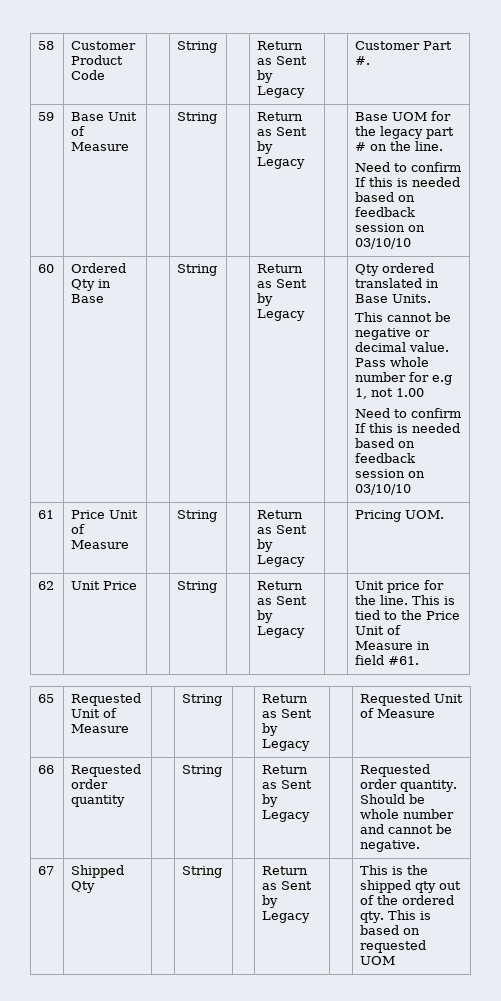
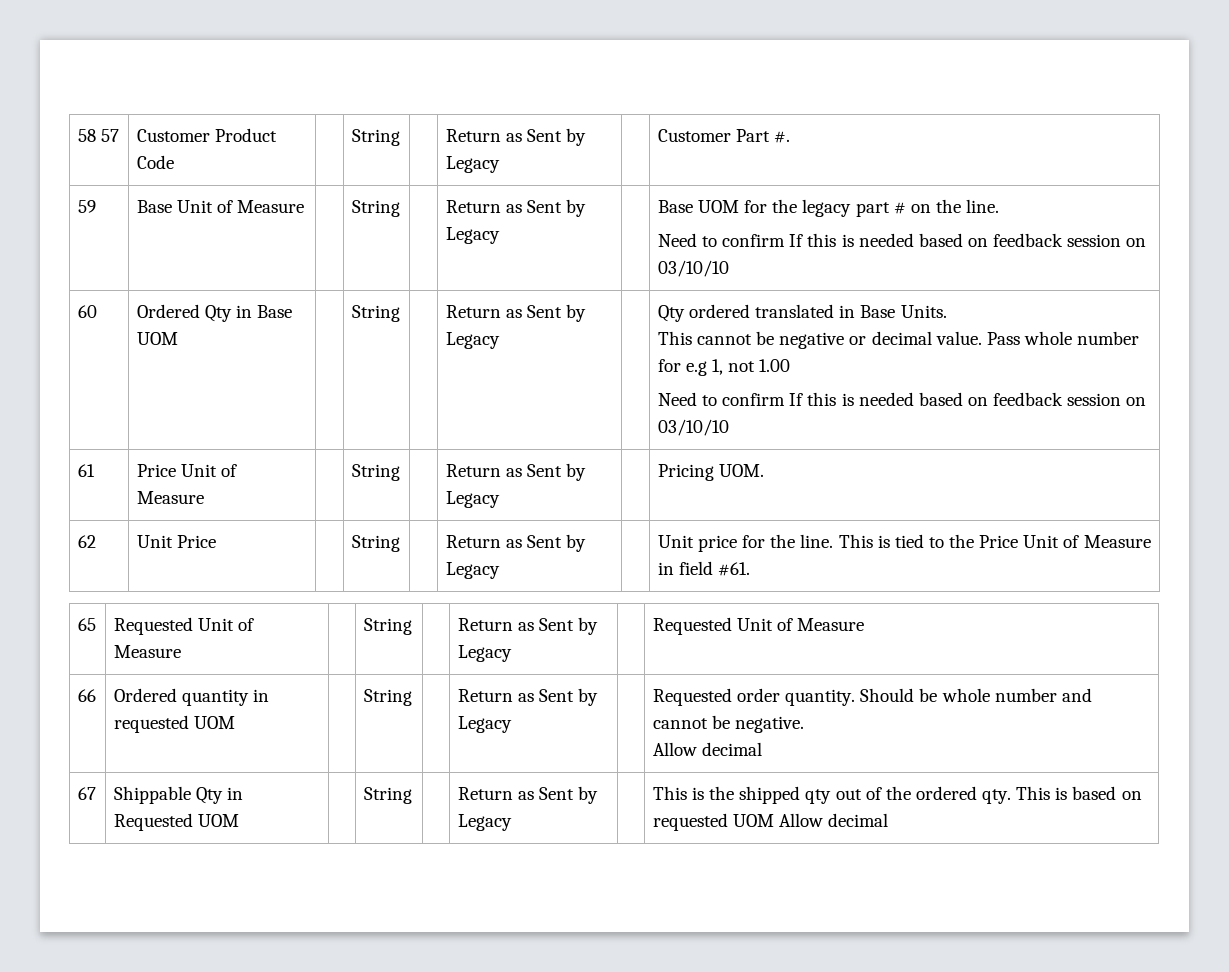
(55, 45) none -> [101,129,120,142] 57
(105, 298) none -> [136,332,178,345] UOM
[71,764,142,777] [71,779,109,789] Requested order -> [113,688,177,702] Ordered
(126, 801) none -> [253,689,270,702] [113,715,236,733] in requested UOM
(421, 846) none -> [652,742,763,756] // Allow decimal
[71,865,125,878] [71,881,96,893] Shipped Qty -> [113,786,244,804] [113,813,240,831] Shippable Qty in Requested UOM
(396, 960) none -> [779,813,889,827] Allow decimal

